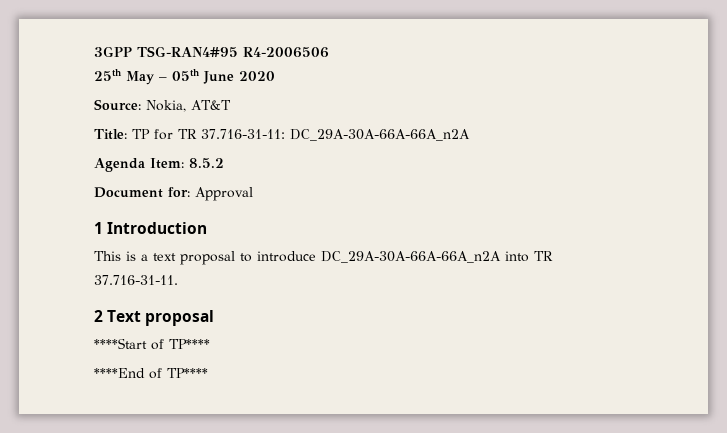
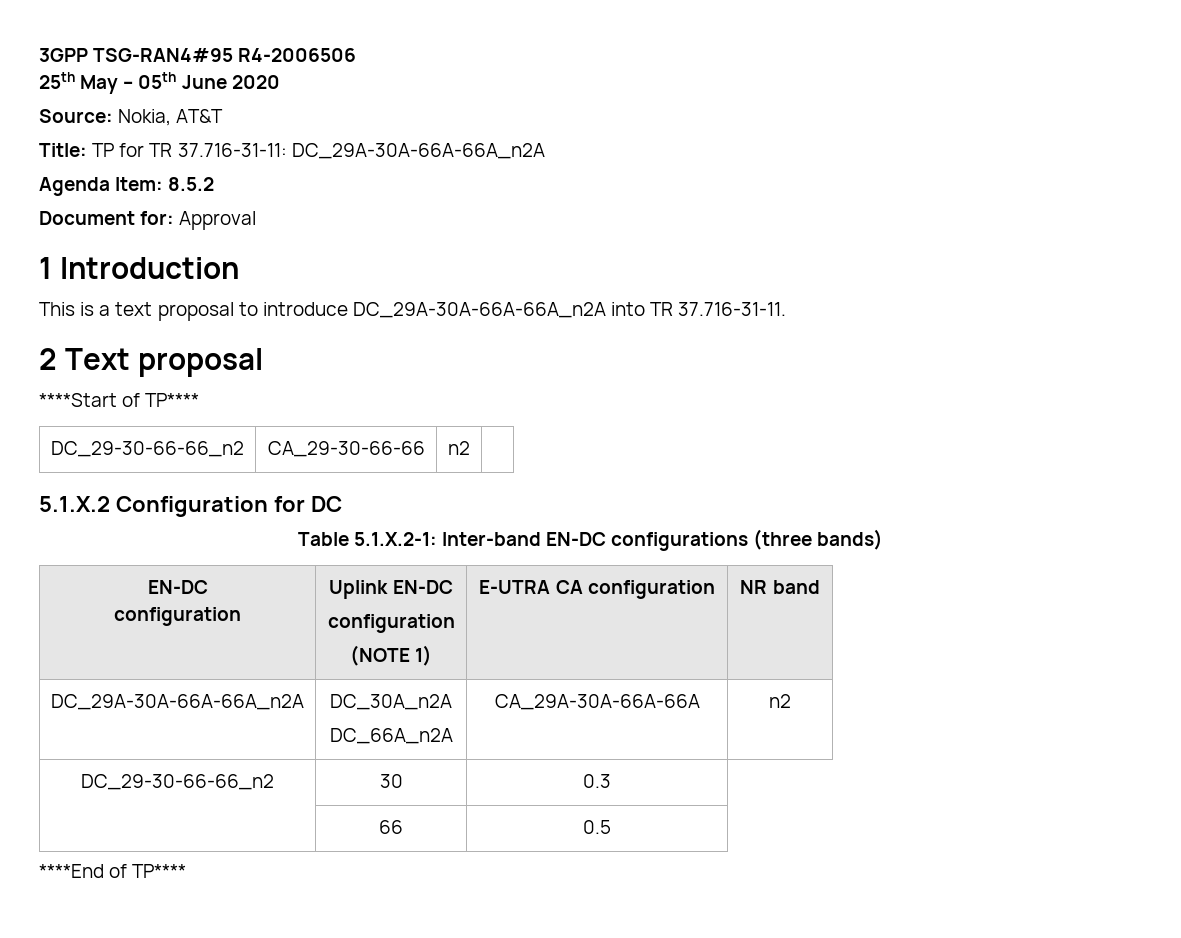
(210, 344) none -> [50,441,244,457] [267,441,425,457] [448,441,470,455] [39,496,342,517] [297,529,884,551] [147,580,208,594] [114,607,241,626] [329,580,453,599] [327,614,455,633] [349,645,433,666] [479,580,715,599] [740,580,820,594] [50,694,304,710] [330,694,452,710] [329,728,453,744] [494,694,700,710] [769,694,791,708] [81,774,274,790] [379,774,403,788] [583,774,611,788] [379,820,403,834] [583,820,611,834] // DC_29-30-66-66_n2 | CA_29-30-66-66 | n2 | // 5.1.X.2 Configuration for DC // Table 5.1.X.2-1: Inter-band EN-DC configurations (three bands) // EN-DC // configuration | Uplink EN-DC // configuration // (NOTE 1) | E-UTRA CA configuration | NR band // DC_29A-30A-66A-66A_n2A | DC_30A_n2A // DC_66A_n2A | CA_29A-30A-66A-66A | n2 // DC_29-30-66-66_n2 | 30 | 0.3 // | 66 | 0.5

